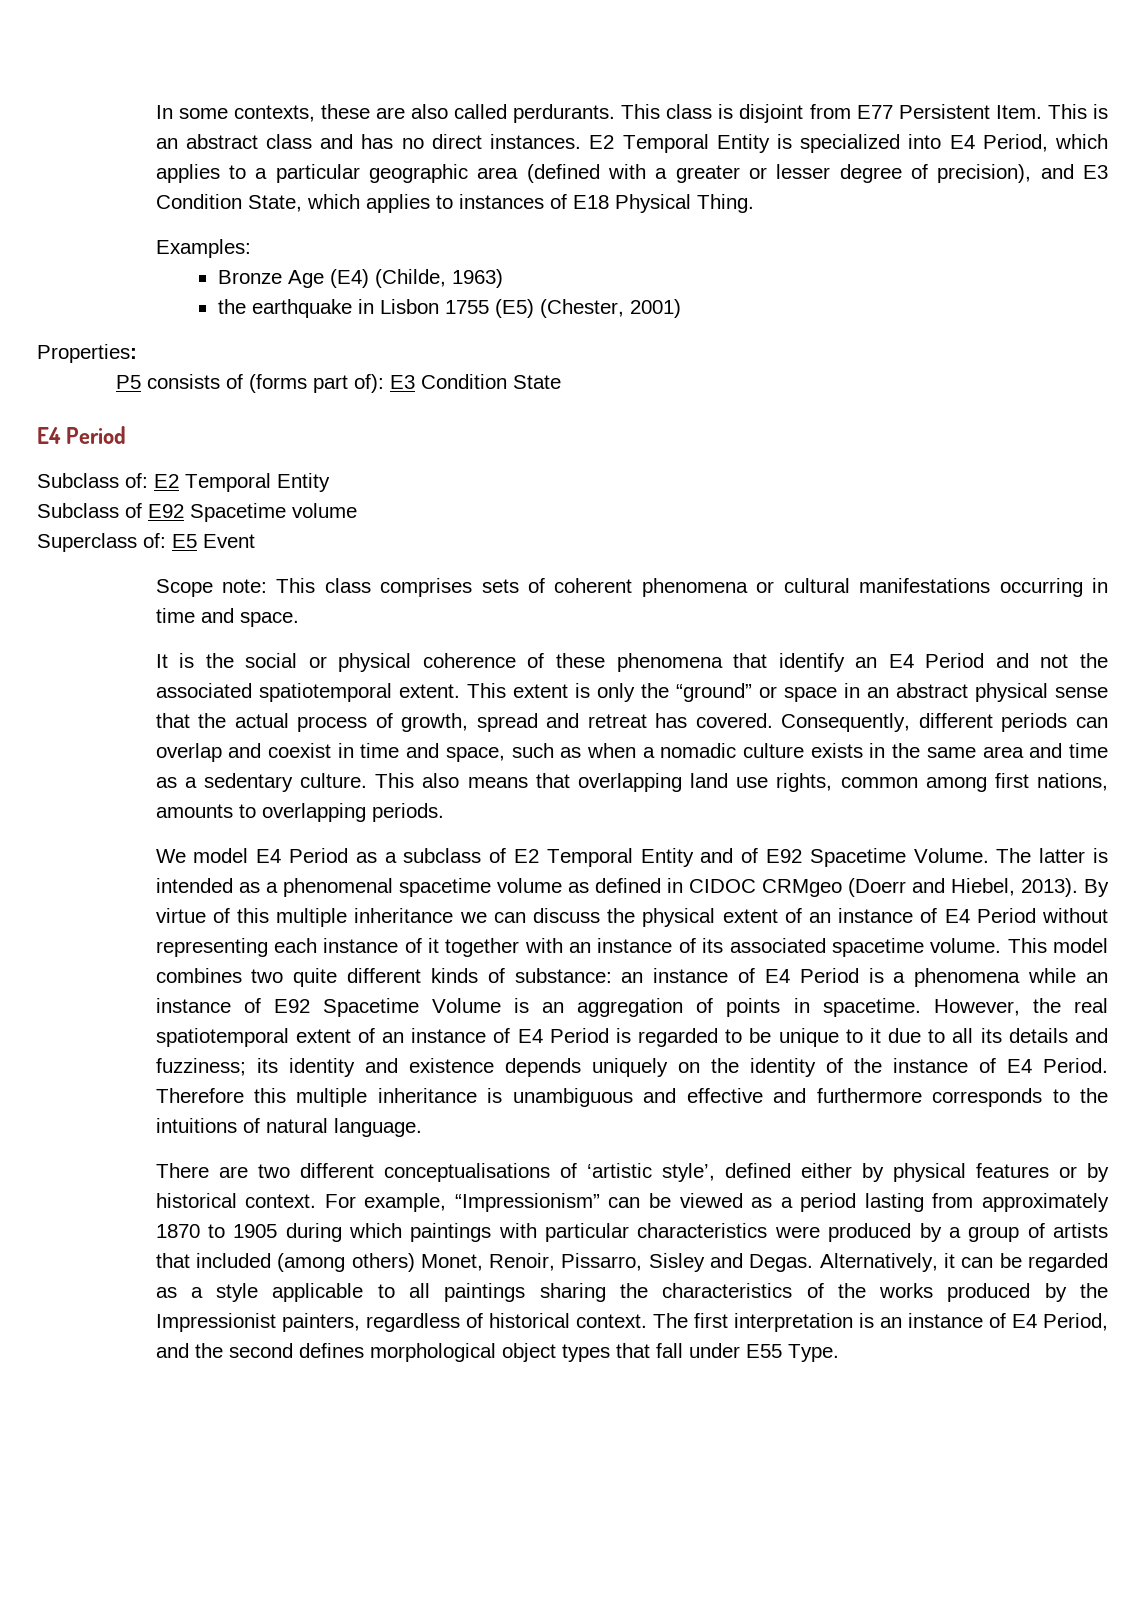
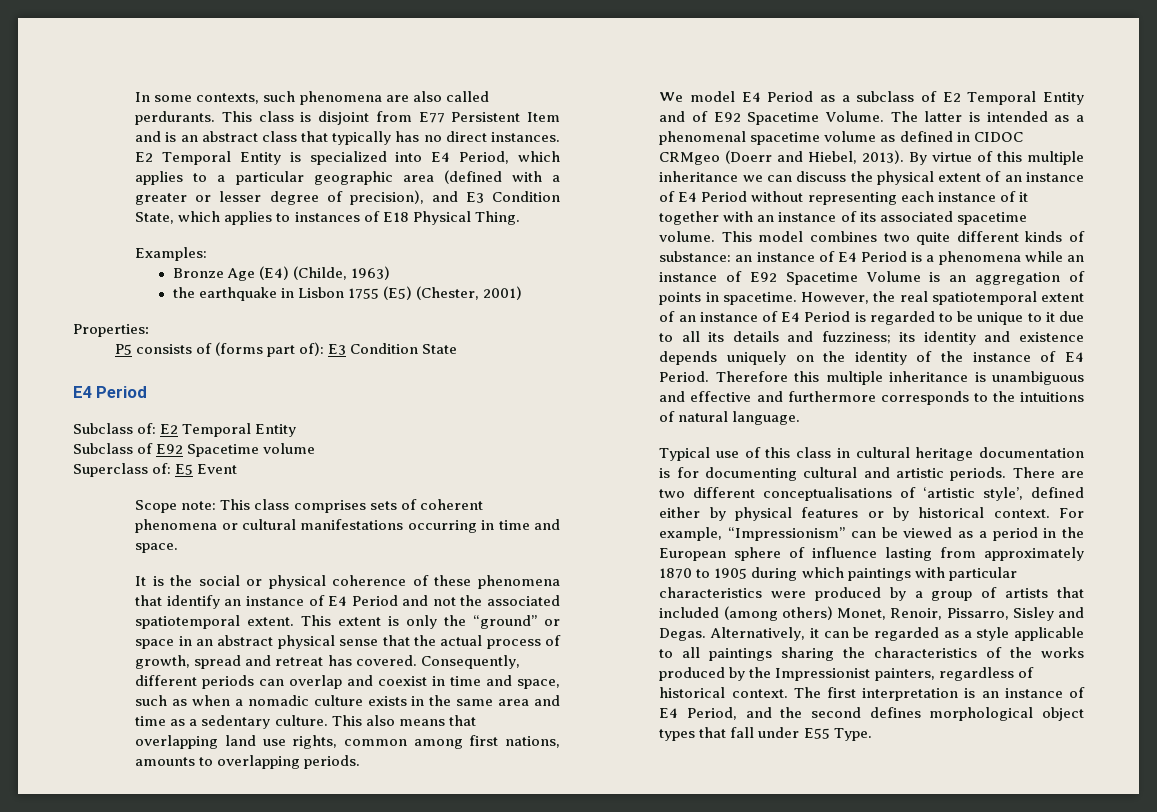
[320,104,370,119] these -> [263,91,382,105] such phenomena
[995,104,1087,119] Item. This -> [527,112,560,122] [135,131,162,142] Item and
[320,134,354,149] and -> [301,131,392,145] that typically
(878, 662) none -> [246,595,325,606] instance of
(422, 1127) none -> [659,447,1084,461] [659,467,1007,481] Typical use of this class in cultural heritage documentation is for documenting cultural and artistic periods.
(857, 1202) none -> [1043,527,1084,538] [659,547,878,561] in the European sphere of influence

